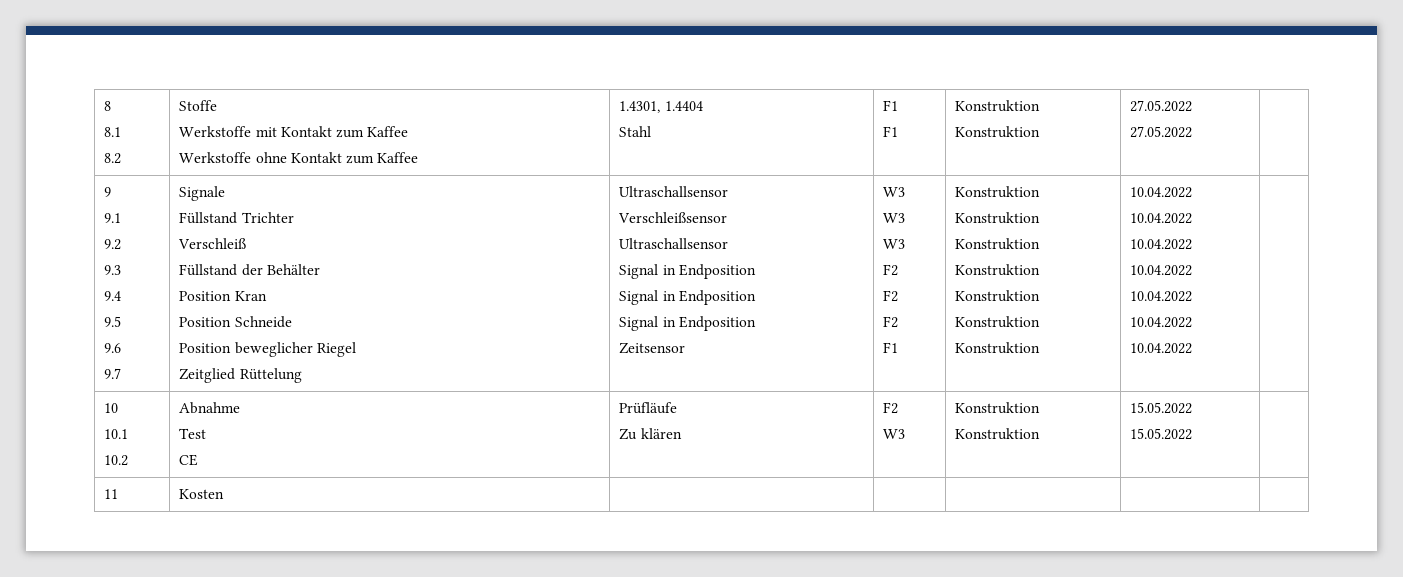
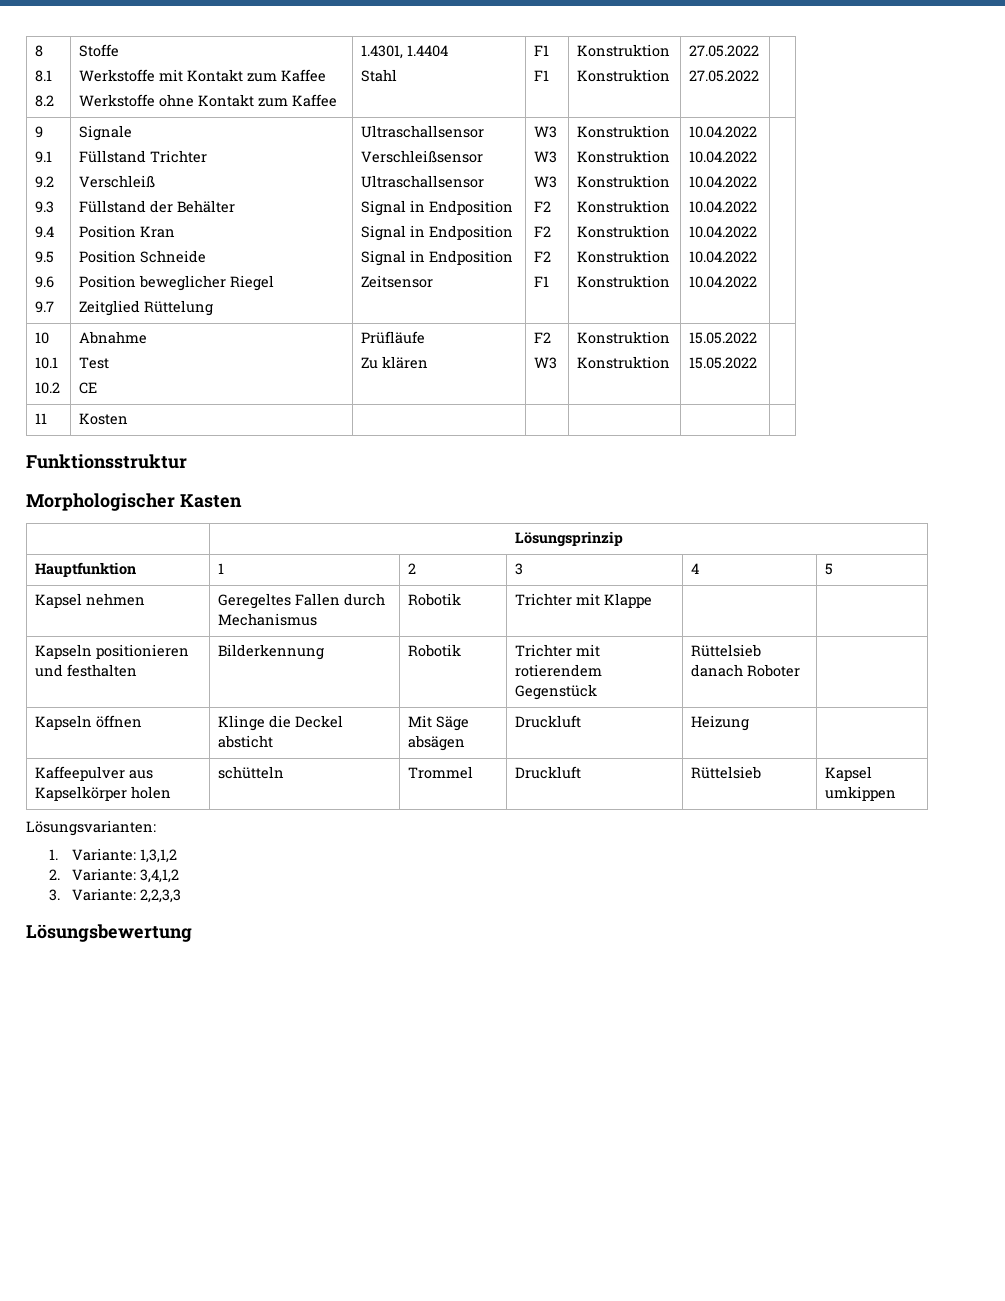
(225, 494) none -> [26,454,187,469] [26,493,242,511] [514,531,623,547] [35,562,137,577] [218,563,225,574] [408,563,417,574] [515,563,524,575] [691,563,700,574] [825,563,834,575] [35,593,146,608] [218,593,386,609] [218,613,318,626] [408,593,462,606] [515,593,653,608] [35,644,190,659] [35,664,138,677] [218,644,325,660] [408,644,462,657] [515,644,601,657] [515,664,603,677] [515,684,598,700] [691,644,762,657] [691,664,801,677] [35,715,143,730] [218,715,344,731] [218,735,274,748] [408,715,470,731] [408,735,466,751] [515,715,582,728] [691,715,750,731] [35,766,154,781] [35,786,172,801] [218,766,285,779] [408,766,474,779] [515,766,582,779] [691,766,762,779] [825,766,873,781] [825,786,897,801] [26,820,156,836] [49,848,178,863] [49,868,180,883] [49,888,182,903] [26,924,192,942] // Funktionsstruktur // Morphologischer Kasten // | Lösungsprinzip // Hauptfunktion | 1 | 2 | 3 | 4 | 5 // Kapsel nehmen | Geregeltes Fallen durch Mechanismus | Robotik | Trichter mit Klappe | | // Kapseln positionieren und festhalten | Bilderkennung | Robotik | Trichter mit rotierendem Gegenstück | Rüttelsieb danach Roboter | // Kapseln öffnen | Klinge die Deckel absticht | Mit Säge absägen | Druckluft | Heizung | // Kaffeepulver aus Kapselkörper holen | schütteln | Trommel | Druckluft | Rüttelsieb | Kapsel umkippen // Lösungsvarianten: // 1. Variante: 1,3,1,2 // 2. Variante: 3,4,1,2 // 3. Variante: 2,2,3,3 // Lösungsbewertung

